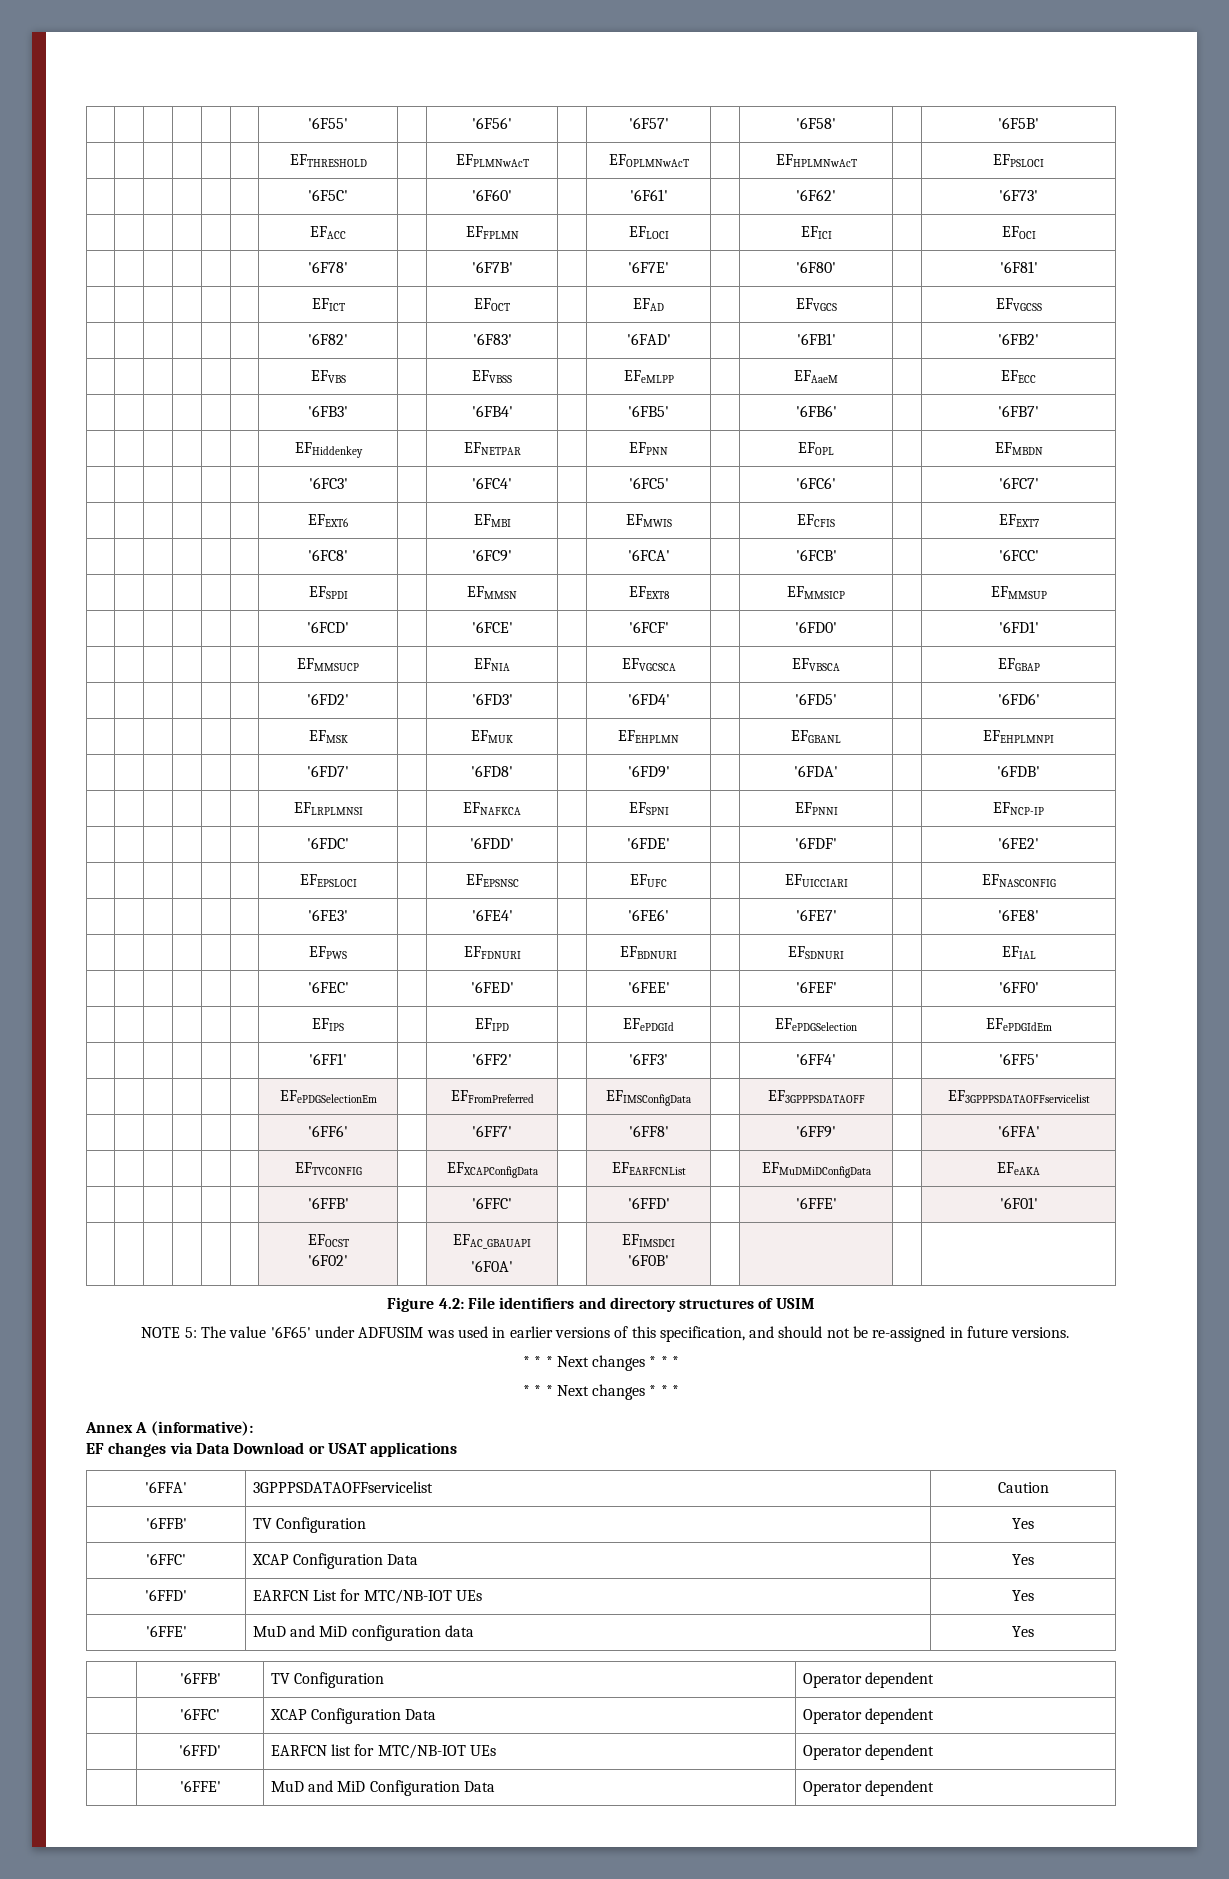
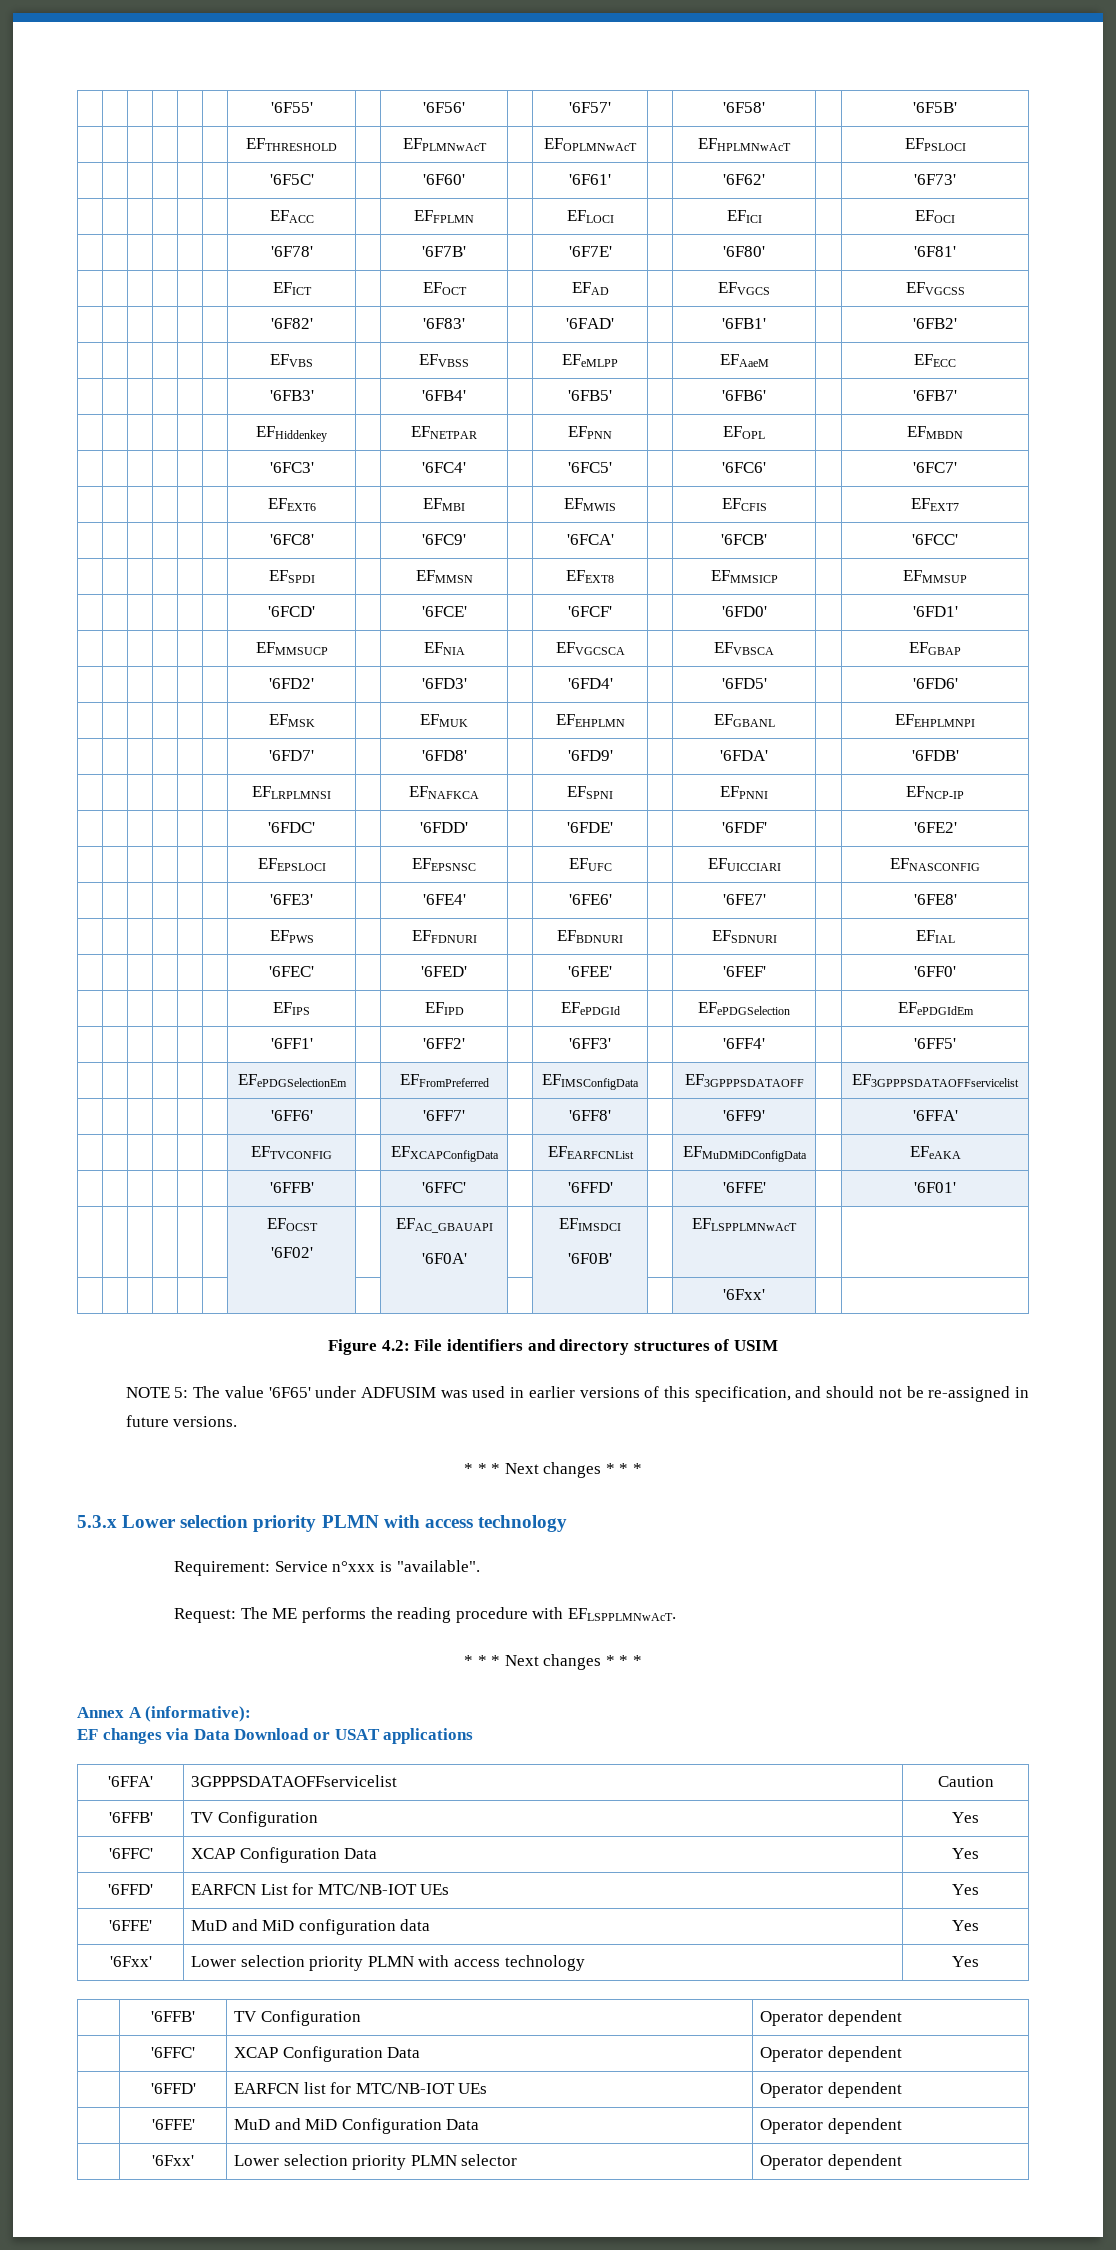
(669, 1260) none -> [692,1218,797,1231] [723,1289,765,1300] EFLSPPLMNwAcT | | // | | | | | | | | | | | | '6Fxx'
(680, 1361) none -> [77,1515,567,1532] [174,1560,480,1576] [174,1607,676,1623] // 5.3.x Lower selection priority PLMN with access technology // Requirement: Service n°xxx is "available". // Request: The ME performs the reading procedure with EFLSPPLMNwAcT.
(1034, 1631) none -> [109,1956,152,1967] [191,1955,585,1971] [952,1956,979,1967] // '6Fxx' | Lower selection priority PLMN with access technology | Yes
(935, 1788) none -> [152,2155,194,2166] [234,2154,518,2170] [760,2154,902,2170] // | '6Fxx' | Lower selection priority PLMN selector | Operator dependent

